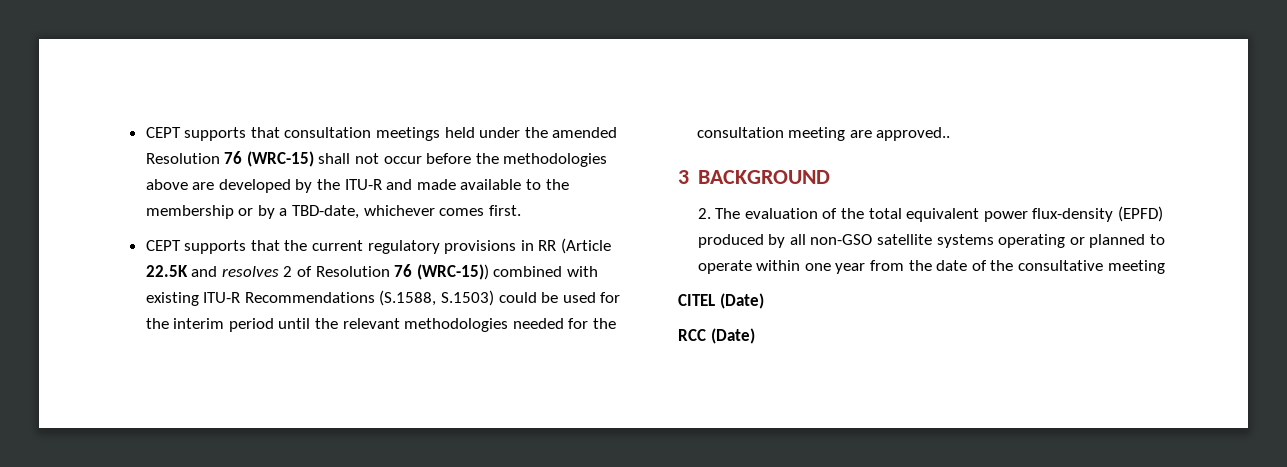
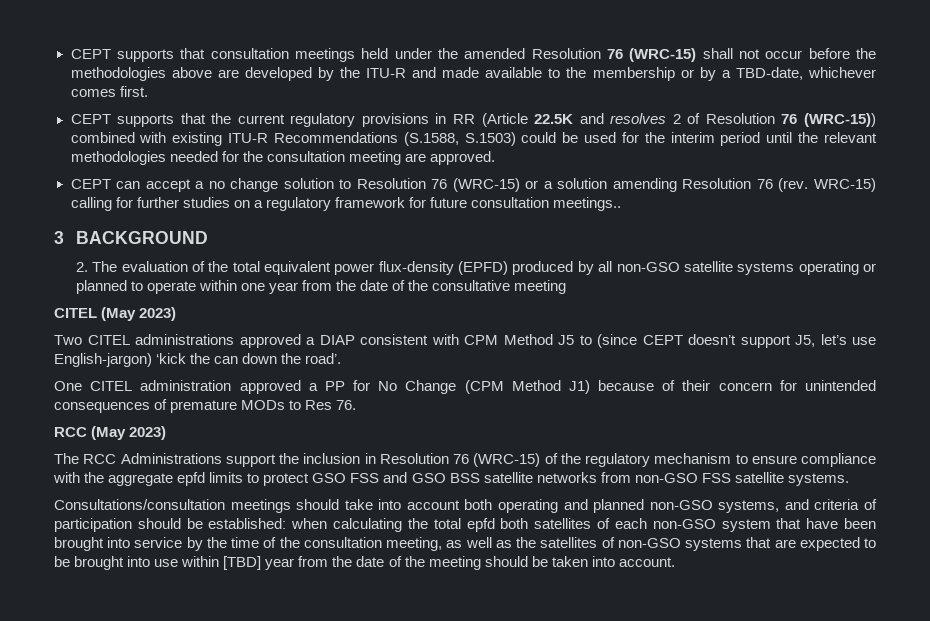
[876,127,951,141] approved.. -> [429,151,495,165] [70,178,877,192] [70,197,622,211] approved. // CEPT can accept a no change solution to Resolution 76 (WRC-15) or a solution amending Resolution 76 (rev. WRC-15) calling for further studies on a regulatory framework for future consultation meetings..
[719,293,764,309] [678,328,755,344] (Date) // RCC (Date) -> [101,307,177,321] [54,334,876,348] [54,353,342,367] [54,380,876,394] [54,399,357,413] [54,426,167,440] [54,453,876,467] [53,472,849,486] [54,499,877,513] [54,518,877,532] [54,537,876,551] [54,556,675,570] (May 2023) // Two CITEL administrations approved a DIAP consistent with CPM Method J5 to (since CEPT doesn’t support J5, let’s use English-jargon) ‘kick the can down the road’. // One CITEL administration approved a PP for No Change (CPM Method J1) because of their concern for unintended consequences of premature MODs to Res 76. // RCC (May 2023) // The RCC Administrations support the inclusion in Resolution 76 (WRC-15) of the regulatory mechanism to ensure compliance with the aggregate epfd limits to protect GSO FSS and GSO BSS satellite networks from non-GSO FSS satellite systems. // Consultations/consultation meetings should take into account both operating and planned non-GSO systems, and criteria of participation should be established: when calculating the total epfd both satellites of each non-GSO system that have been brought into service by the time of the consultation meeting, as well as the satellites of non-GSO systems that are expected to be brought into use within [TBD] year from the date of the meeting should be taken into account.

